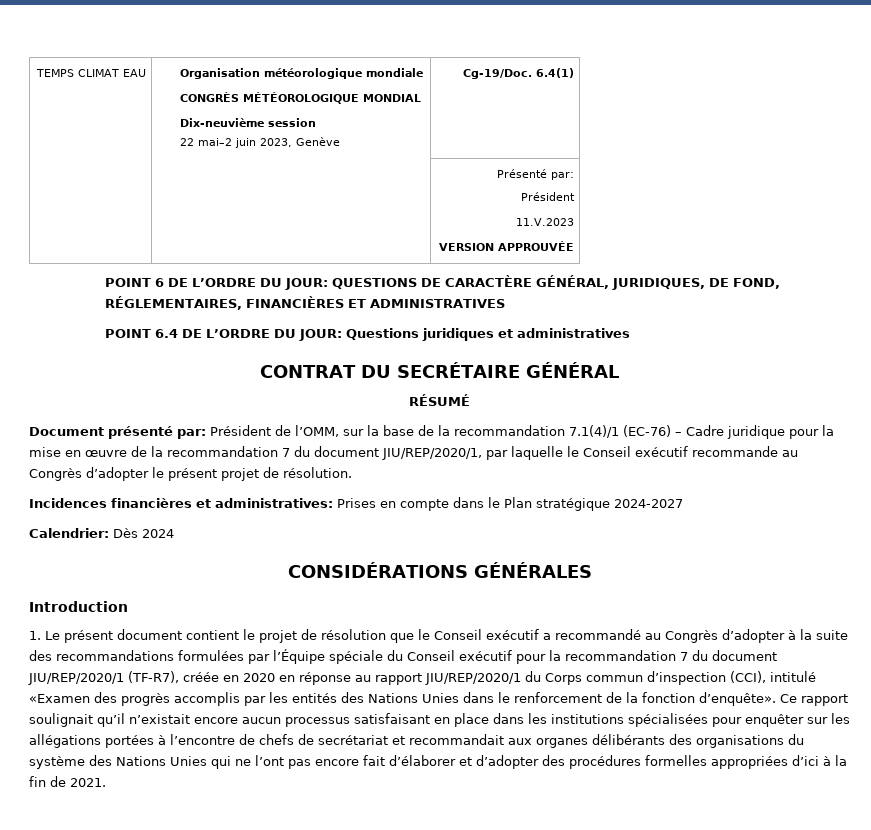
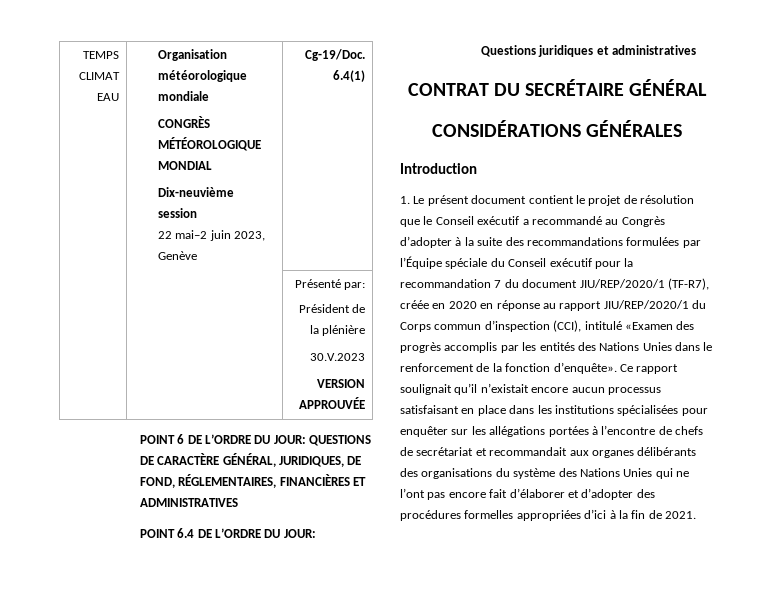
[515,218,574,226] // 11.V.2023 -> [352,304,366,313] [309,325,366,336] [310,353,366,361] de la plénière // 30.V.2023
[409,394,470,406] [29,425,834,439] [29,446,798,460] [29,467,352,481] [29,497,683,511] [29,528,174,538] // RÉSUMÉ // Document présenté par: Président de l’OMM, sur la base de la recommandation 7.1(4)/1 (EC-76) – Cadre juridique pour la mise en œuvre de la recommandation 7 du document JIU/REP/2020/1, par laquelle le Conseil exécutif recommande au Congrès d’adopter le présent projet de résolution. // Incidences financières et administratives: Prises en compte dans le Plan stratégique 2024-2027 // Calendrier: Dès 2024 -> (708, 87) none

